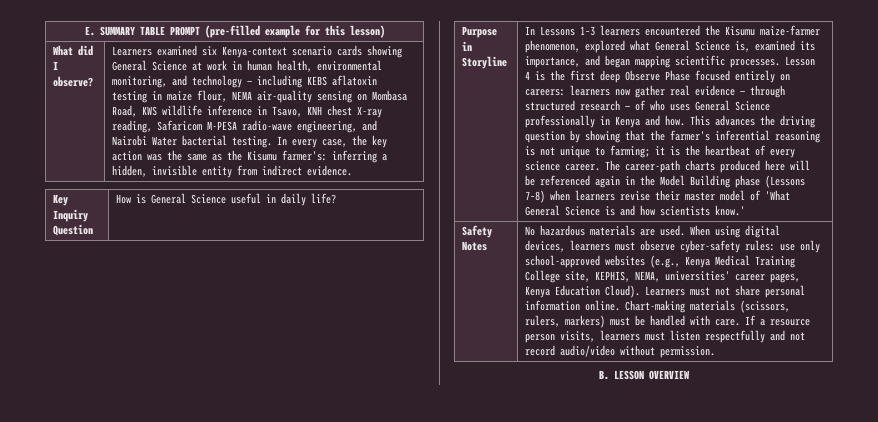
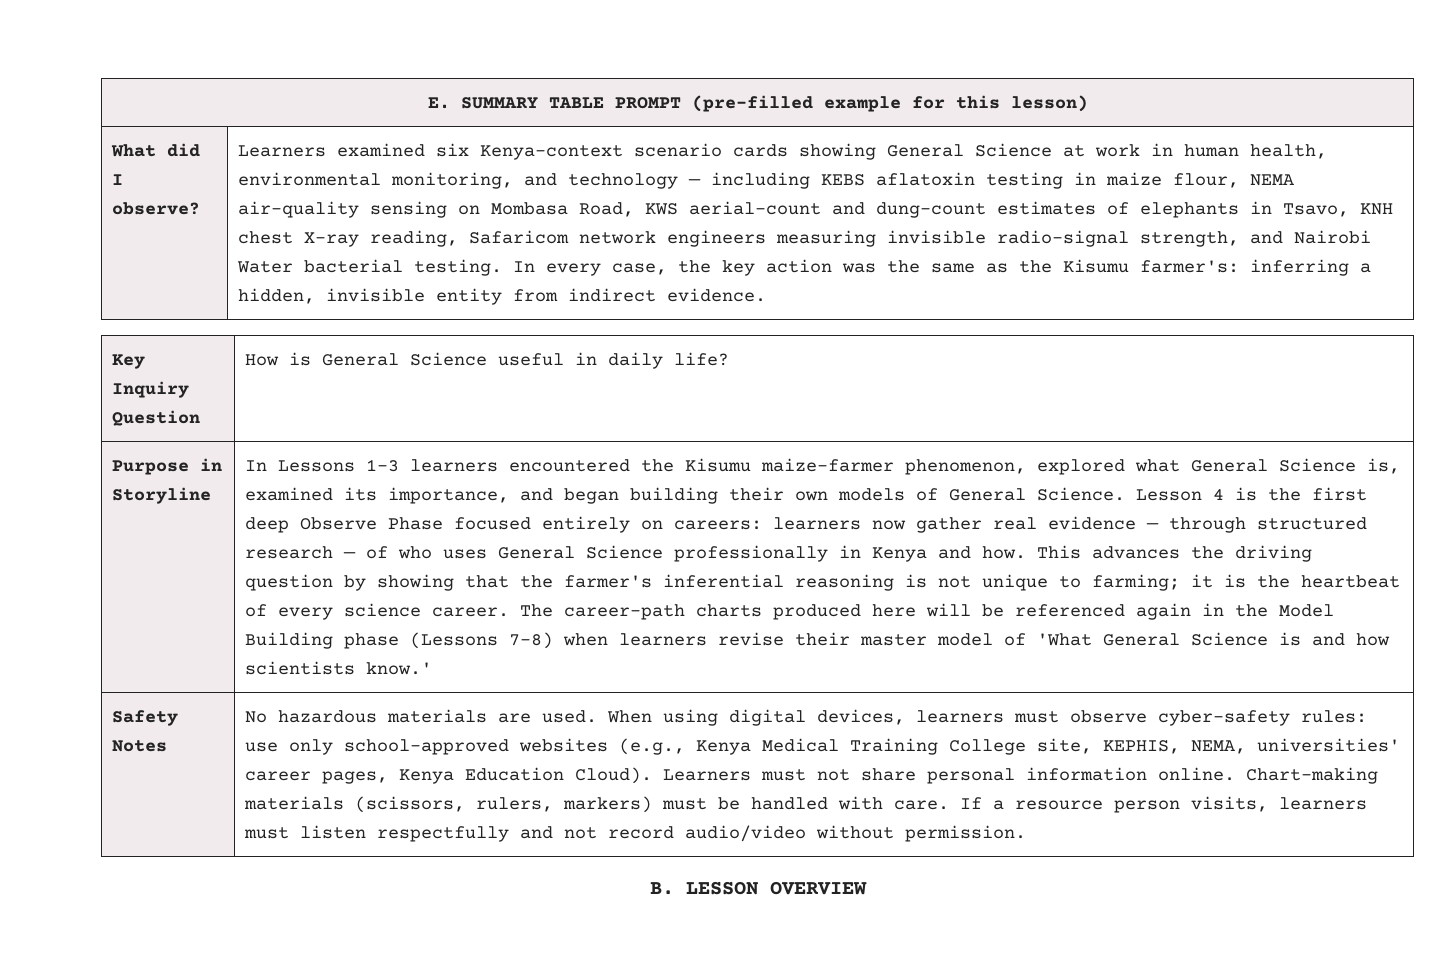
[162,105,253,116] wildlife inference -> [689,201,1240,218] aerial-count and dung-count estimates of elephants
[207,120,358,133] M-PESA radio-wave engineering, -> [579,230,1240,247] network engineers measuring invisible radio-signal strength,
[635,55,781,68] mapping scientific processes. -> [630,487,1126,504] building their own models of General Science.

